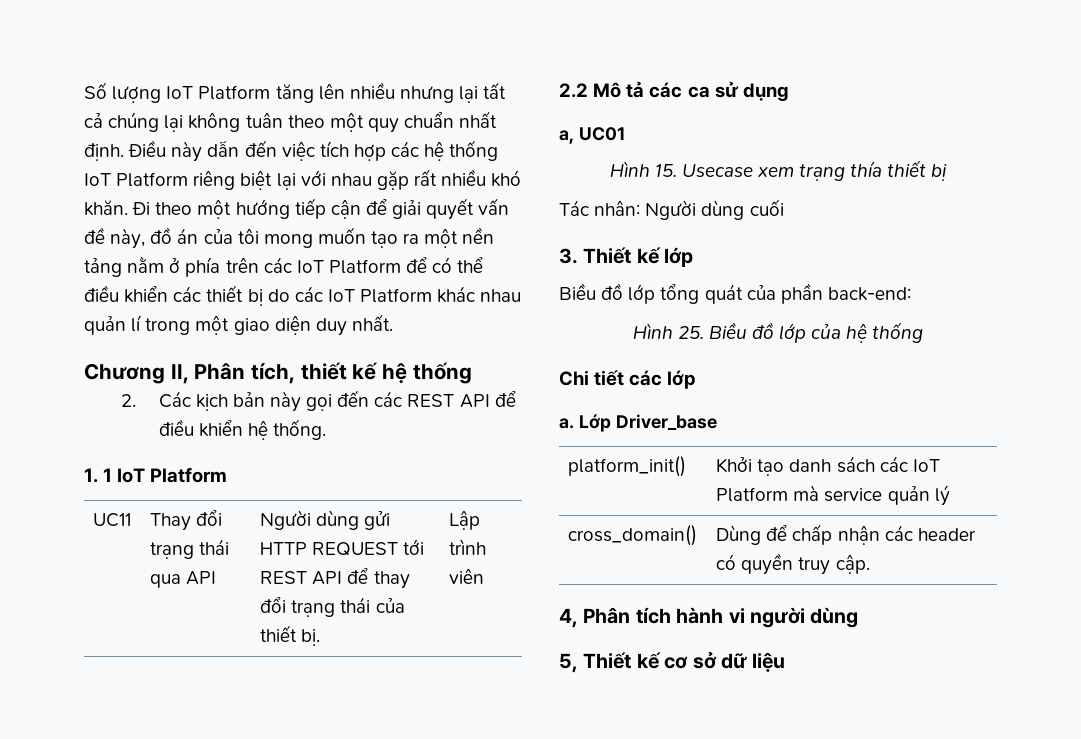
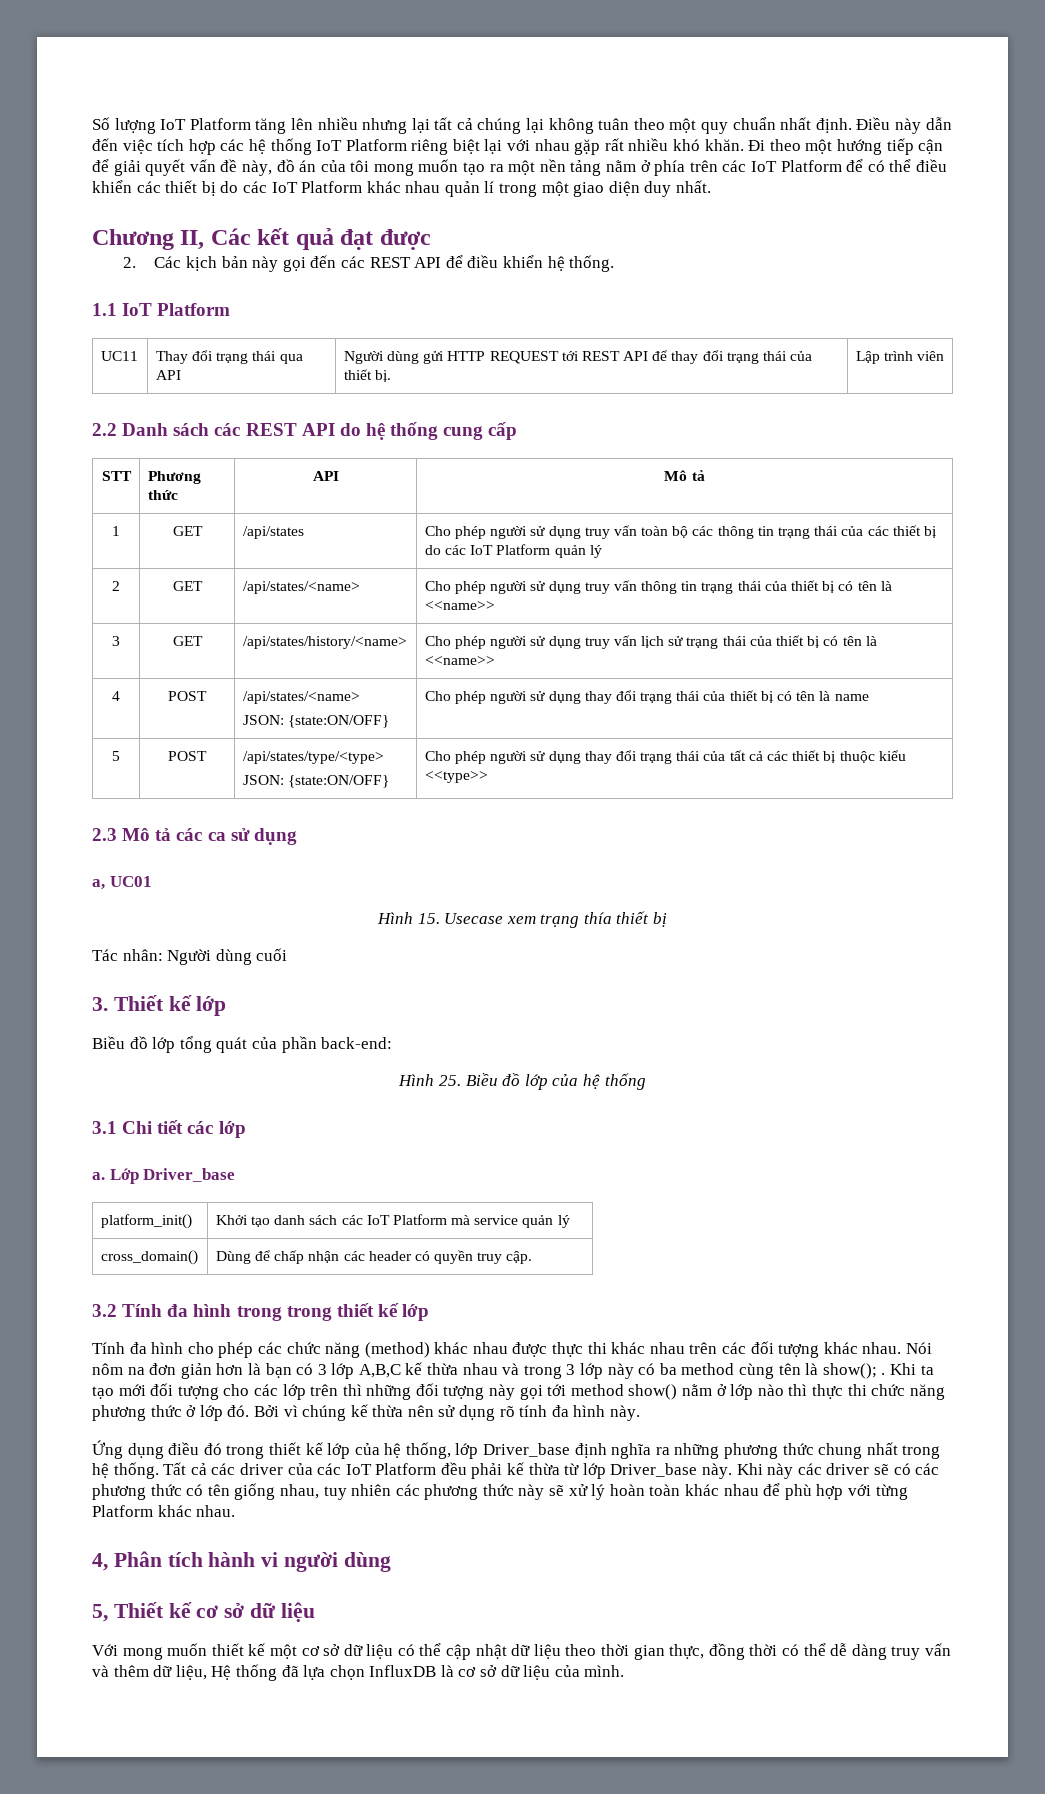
[194,362,472,384] Phân tích, thiết kế hệ thống -> [210,228,431,250] Các kết quả đạt được
[84,468,113,483] 1. 1 -> [92,303,117,316] 1.1
(588, 90) none -> [122,422,518,440] [101,471,132,481] [147,471,201,484] [147,490,178,500] [312,471,339,481] [664,470,705,481] [112,526,120,536] [172,526,203,536] [242,526,304,539] [424,525,937,539] [424,544,602,558] [112,581,120,591] [172,581,203,591] [242,581,360,594] [424,580,892,594] [424,601,495,610] [112,636,120,646] [172,636,203,646] [242,636,407,649] [424,635,877,649] [424,656,495,665] [112,691,120,701] [168,691,207,701] [242,691,360,704] [242,715,389,728] [424,690,869,704] [112,751,120,761] [168,751,207,761] [242,751,384,764] [242,775,389,788] [424,750,906,764] [424,771,488,783] [92,828,117,841] Danh sách các REST API do hệ thống cung cấp // STT | Phương thức | API | Mô tả // 1 | GET | /api/states | Cho phép người sử dụng truy vấn toàn bộ các thông tin trạng thái của các thiết bị do các IoT Platform quản lý // 2 | GET | /api/states/<name> | Cho phép người sử dụng truy vấn thông tin trạng thái của thiết bị có tên là <<name>> // 3 | GET | /api/states/history/<name> | Cho phép người sử dụng truy vấn lịch sử trạng thái của thiết bị có tên là <<name>> // 4 | POST | /api/states/<name> // JSON: {state:ON/OFF} | Cho phép người sử dụng thay đổi trạng thái của thiết bị có tên là name // 5 | POST | /api/states/type/<type> // JSON: {state:ON/OFF} | Cho phép người sử dụng thay đổi trạng thái của tất cả các thiết bị thuộc kiểu <<type>> // 2.3
(924, 332) none -> [92,1121,117,1134] 3.1
(870, 564) none -> [92,1303,430,1321] [92,1341,932,1358] [92,1362,934,1379] [92,1383,945,1400] [92,1404,641,1421] [92,1440,941,1459] [92,1462,940,1479] [92,1483,908,1500] [92,1505,236,1517] // 3.2 Tính đa hình trong trong thiết kế lớp // Tính đa hình cho phép các chức năng (method) khác nhau được thực thi khác nhau trên các đối tượng khác nhau. Nói nôm na đơn giản hơn là bạn có 3 lớp A,B,C kế thừa nhau và trong 3 lớp này có ba method cùng tên là show(); . Khi ta tạo mới đối tượng cho các lớp trên thì những đối tượng này gọi tới method show() nằm ở lớp nào thì thực thi chức năng phương thức ở lớp đó. Bởi vì chúng kế thừa nên sử dụng rõ tính đa hình này. // Ứng dụng điều đó trong thiết kế lớp của hệ thống, lớp Driver_base định nghĩa ra những phương thức chung nhất trong hệ thống. Tất cả các driver của các IoT Platform đều phải kế thừa từ lớp Driver_base này. Khi này các driver sẽ có các phương thức có tên giống nhau, tuy nhiên các phương thức này sẽ xử lý hoàn toàn khác nhau để phù hợp với từng Platform khác nhau.
(786, 662) none -> [92,1643,951,1660] [92,1664,625,1681] // Với mong muốn thiết kế một cơ sở dữ liệu có thể cập nhật dữ liệu theo thời gian thực, đồng thời có thể dễ dàng truy vấn và thêm dữ liệu, Hệ thống đã lựa chọn InfluxDB là cơ sở dữ liệu của mình.

